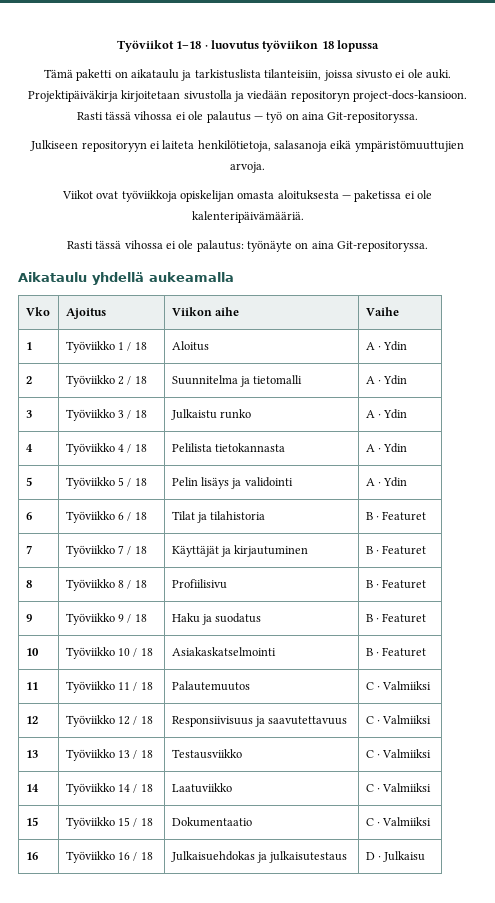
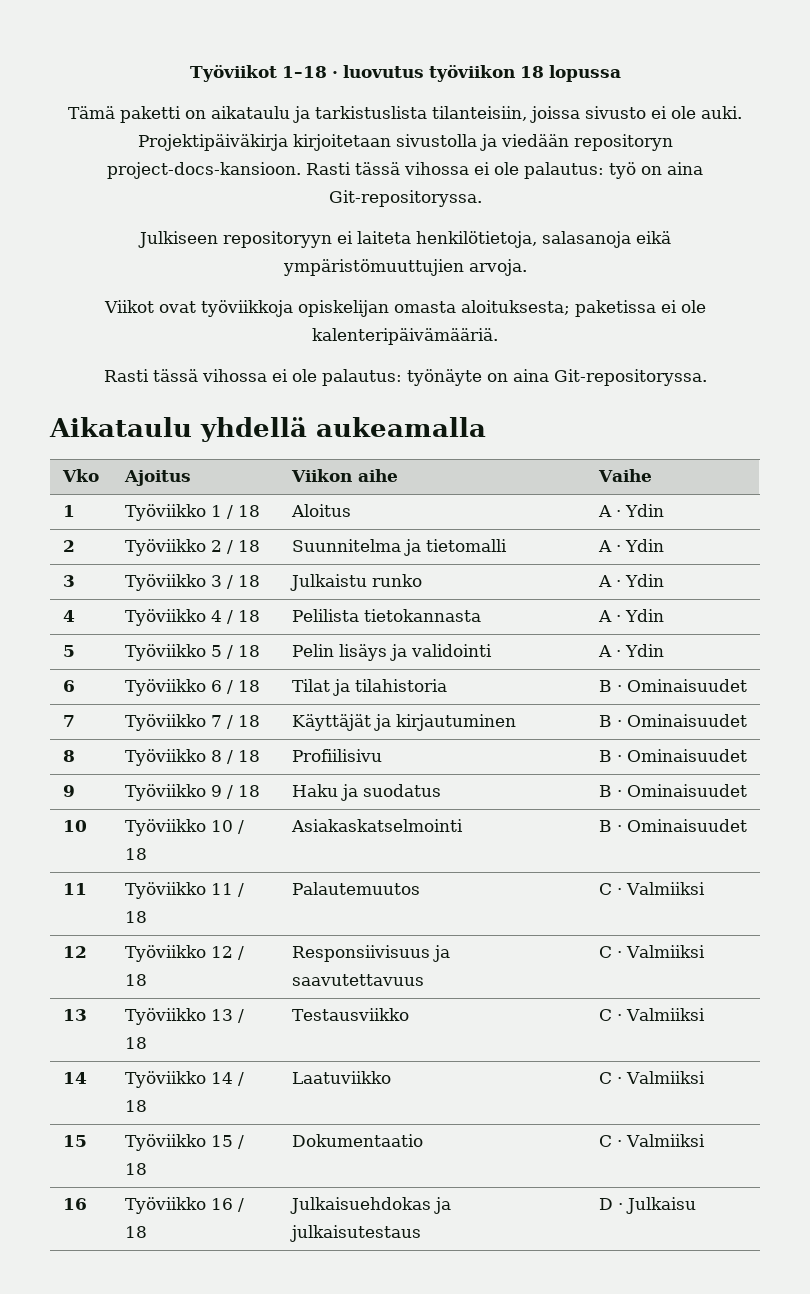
[206,111,263,123] palautus — -> [524,162,604,179] palautus:
[277,190,352,200] aloituksesta — -> [460,300,570,315] aloituksesta;
[382,511,427,521] Featuret -> [626,679,747,692] Ominaisuudet
[382,545,427,555] Featuret -> [626,714,747,727] Ominaisuudet
[382,579,427,589] Featuret -> [626,749,747,762] Ominaisuudet
[382,613,427,623] Featuret -> [626,784,747,797] Ominaisuudet
[382,647,427,657] Featuret -> [626,819,747,832] Ominaisuudet

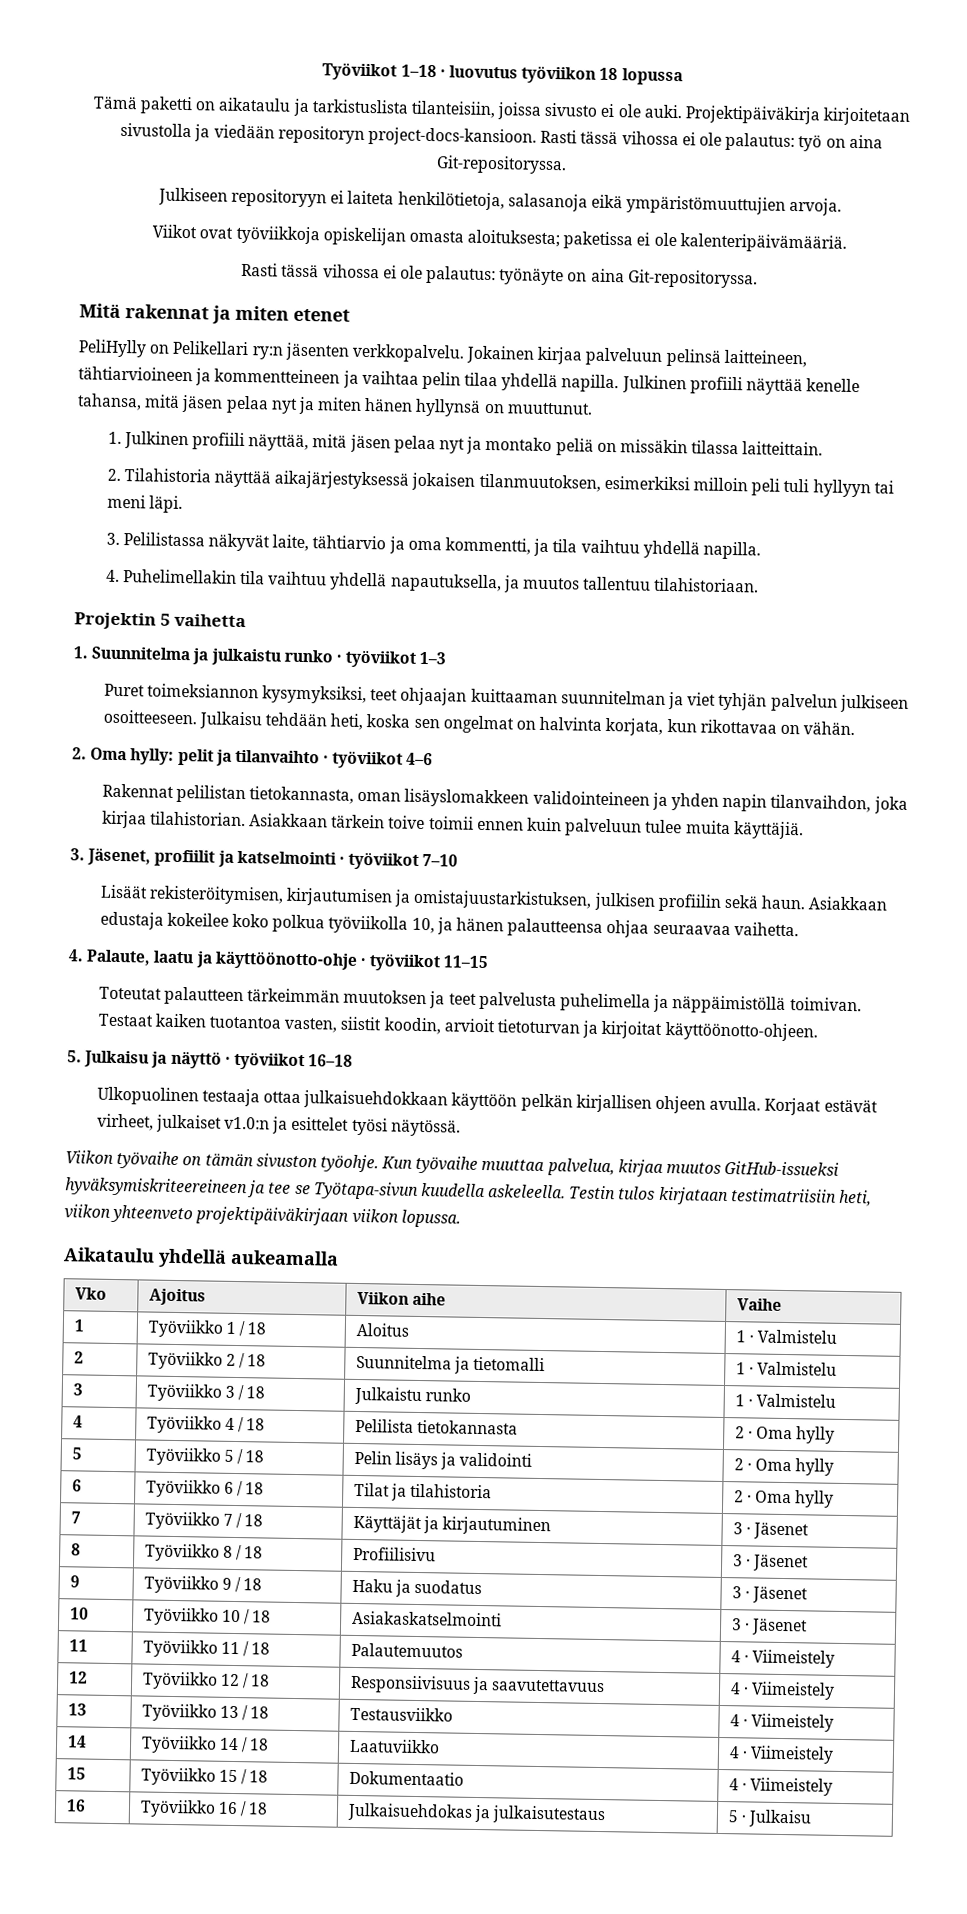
(707, 377) none -> [79,303,350,324] [78,339,807,368] [78,366,861,396] [77,393,593,417] [107,431,824,456] [106,468,894,498] [106,494,183,513] [105,532,761,560] [105,569,760,593] [74,612,247,630] [73,646,447,668] [103,683,909,713] [102,709,856,736] [72,747,434,769] [101,783,908,814] [101,810,804,840] [70,847,459,870] [99,884,889,912] [99,911,799,938] [68,949,490,972] [98,986,862,1014] [97,1013,818,1042] [67,1050,354,1071] [96,1086,878,1116] [96,1113,461,1137] [65,1150,840,1177] [65,1177,873,1207] [64,1204,461,1228] // Mitä rakennat ja miten etenet // PeliHylly on Pelikellari ry:n jäsenten verkkopalvelu. Jokainen kirjaa palveluun pelinsä laitteineen, tähtiarvioineen ja kommentteineen ja vaihtaa pelin tilaa yhdellä napilla. Julkinen profiili näyttää kenelle tahansa, mitä jäsen pelaa nyt ja miten hänen hyllynsä on muuttunut. // 1. Julkinen profiili näyttää, mitä jäsen pelaa nyt ja montako peliä on missäkin tilassa laitteittain. // 2. Tilahistoria näyttää aikajärjestyksessä jokaisen tilanmuutoksen, esimerkiksi milloin peli tuli hyllyyn tai meni läpi. // 3. Pelilistassa näkyvät laite, tähtiarvio ja oma kommentti, ja tila vaihtuu yhdellä napilla. // 4. Puhelimellakin tila vaihtuu yhdellä napautuksella, ja muutos tallentuu tilahistoriaan. // Projektin 5 vaihetta // 1. Suunnitelma ja julkaistu runko · työviikot 1–3 // Puret toimeksiannon kysymyksiksi, teet ohjaajan kuittaaman suunnitelman ja viet tyhjän palvelun julkiseen osoitteeseen. Julkaisu tehdään heti, koska sen ongelmat on halvinta korjata, kun rikottavaa on vähän. // 2. Oma hylly: pelit ja tilanvaihto · työviikot 4–6 // Rakennat pelilistan tietokannasta, oman lisäyslomakkeen validointeineen ja yhden napin tilanvaihdon, joka kirjaa tilahistorian. Asiakkaan tärkein toive toimii ennen kuin palveluun tulee muita käyttäjiä. // 3. Jäsenet, profiilit ja katselmointi · työviikot 7–10 // Lisäät rekisteröitymisen, kirjautumisen ja omistajuustarkistuksen, julkisen profiilin sekä haun. Asiakkaan edustaja kokeilee koko polkua työviikolla 10, ja hänen palautteensa ohjaa seuraavaa vaihetta. // 4. Palaute, laatu ja käyttöönotto-ohje · työviikot 11–15 // Toteutat palautteen tärkeimmän muutoksen ja teet palvelusta puhelimella ja näppäimistöllä toimivan. Testaat kaiken tuotantoa vasten, siistit koodin, arvioit tietoturvan ja kirjoitat käyttöönotto-ohjeen. // 5. Julkaisu ja näyttö · työviikot 16–18 // Ulkopuolinen testaaja ottaa julkaisuehdokkaan käyttöön pelkän kirjallisen ohjeen avulla. Korjaat estävät virheet, julkaiset v1.0:n ja esittelet työsi näytössä. // Viikon työvaihe on tämän sivuston työohje. Kun työvaihe muuttaa palvelua, kirjaa muutos GitHub-issueksi hyväksymiskriteereineen ja tee se Työtapa-sivun kuudella askeleella. Testin tulos kirjataan testimatriisiin heti, viikon yhteenveto projektipäiväkirjaan viikon lopussa.
[597,504,664,517] A · Ydin -> [735,1329,838,1344] 1 · Valmistelu
[597,539,664,552] A · Ydin -> [735,1361,838,1376] 1 · Valmistelu
[597,574,664,587] A · Ydin -> [734,1393,837,1408] 1 · Valmistelu
[597,609,664,622] A · Ydin -> [734,1426,836,1444] 2 · Oma hylly
[597,644,664,657] A · Ydin -> [733,1458,835,1476] 2 · Oma hylly
[598,679,747,692] B · Ominaisuudet -> [733,1490,835,1508] 2 · Oma hylly
[598,714,747,727] B · Ominaisuudet -> [732,1522,810,1540] 3 · Jäsenet
[598,749,747,762] B · Ominaisuudet -> [732,1554,810,1572] 3 · Jäsenet
[598,784,747,797] B · Ominaisuudet -> [731,1586,809,1604] 3 · Jäsenet
[598,819,747,832] B · Ominaisuudet -> [730,1618,809,1636] 3 · Jäsenet
[598,882,705,895] C · Valmiiksi -> [730,1649,836,1668] 4 · Viimeistely
[598,945,705,958] C · Valmiiksi -> [729,1681,836,1700] 4 · Viimeistely
[598,1008,705,1021] C · Valmiiksi -> [729,1713,835,1732] 4 · Viimeistely
[598,1071,705,1084] C · Valmiiksi -> [728,1745,835,1764] 4 · Viimeistely
[598,1134,705,1147] C · Valmiiksi -> [728,1777,834,1796] 4 · Viimeistely
[598,1198,613,1210] D -> [727,1810,739,1823] 5

